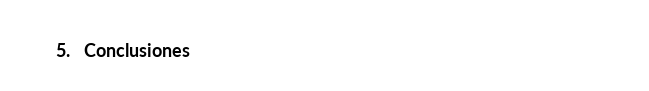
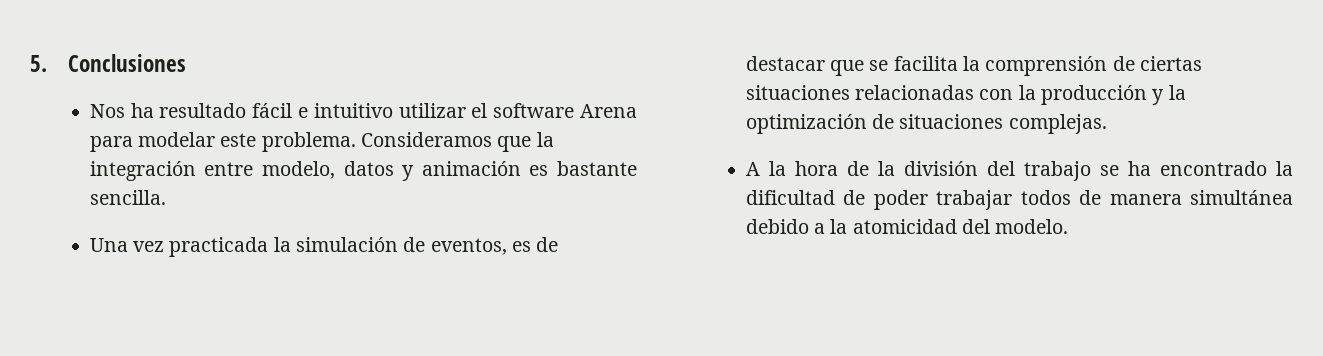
(191, 50) none -> [89,103,638,118] [89,132,554,152] [89,161,637,181] [89,190,166,205] [89,237,559,257] [745,56,1202,76] [745,85,1186,105] [745,114,1107,134] [745,161,1293,181] [745,190,1293,210] [745,219,1069,234] // Nos ha resultado fácil e intuitivo utilizar el software Arena para modelar este problema. Consideramos que la integración entre modelo, datos y animación es bastante sencilla. // Una vez practicada la simulación de eventos, es de destacar que se facilita la comprensión de ciertas situaciones relacionadas con la producción y la optimización de situaciones complejas. // A la hora de la división del trabajo se ha encontrado la dificultad de poder trabajar todos de manera simultánea debido a la atomicidad del modelo.

